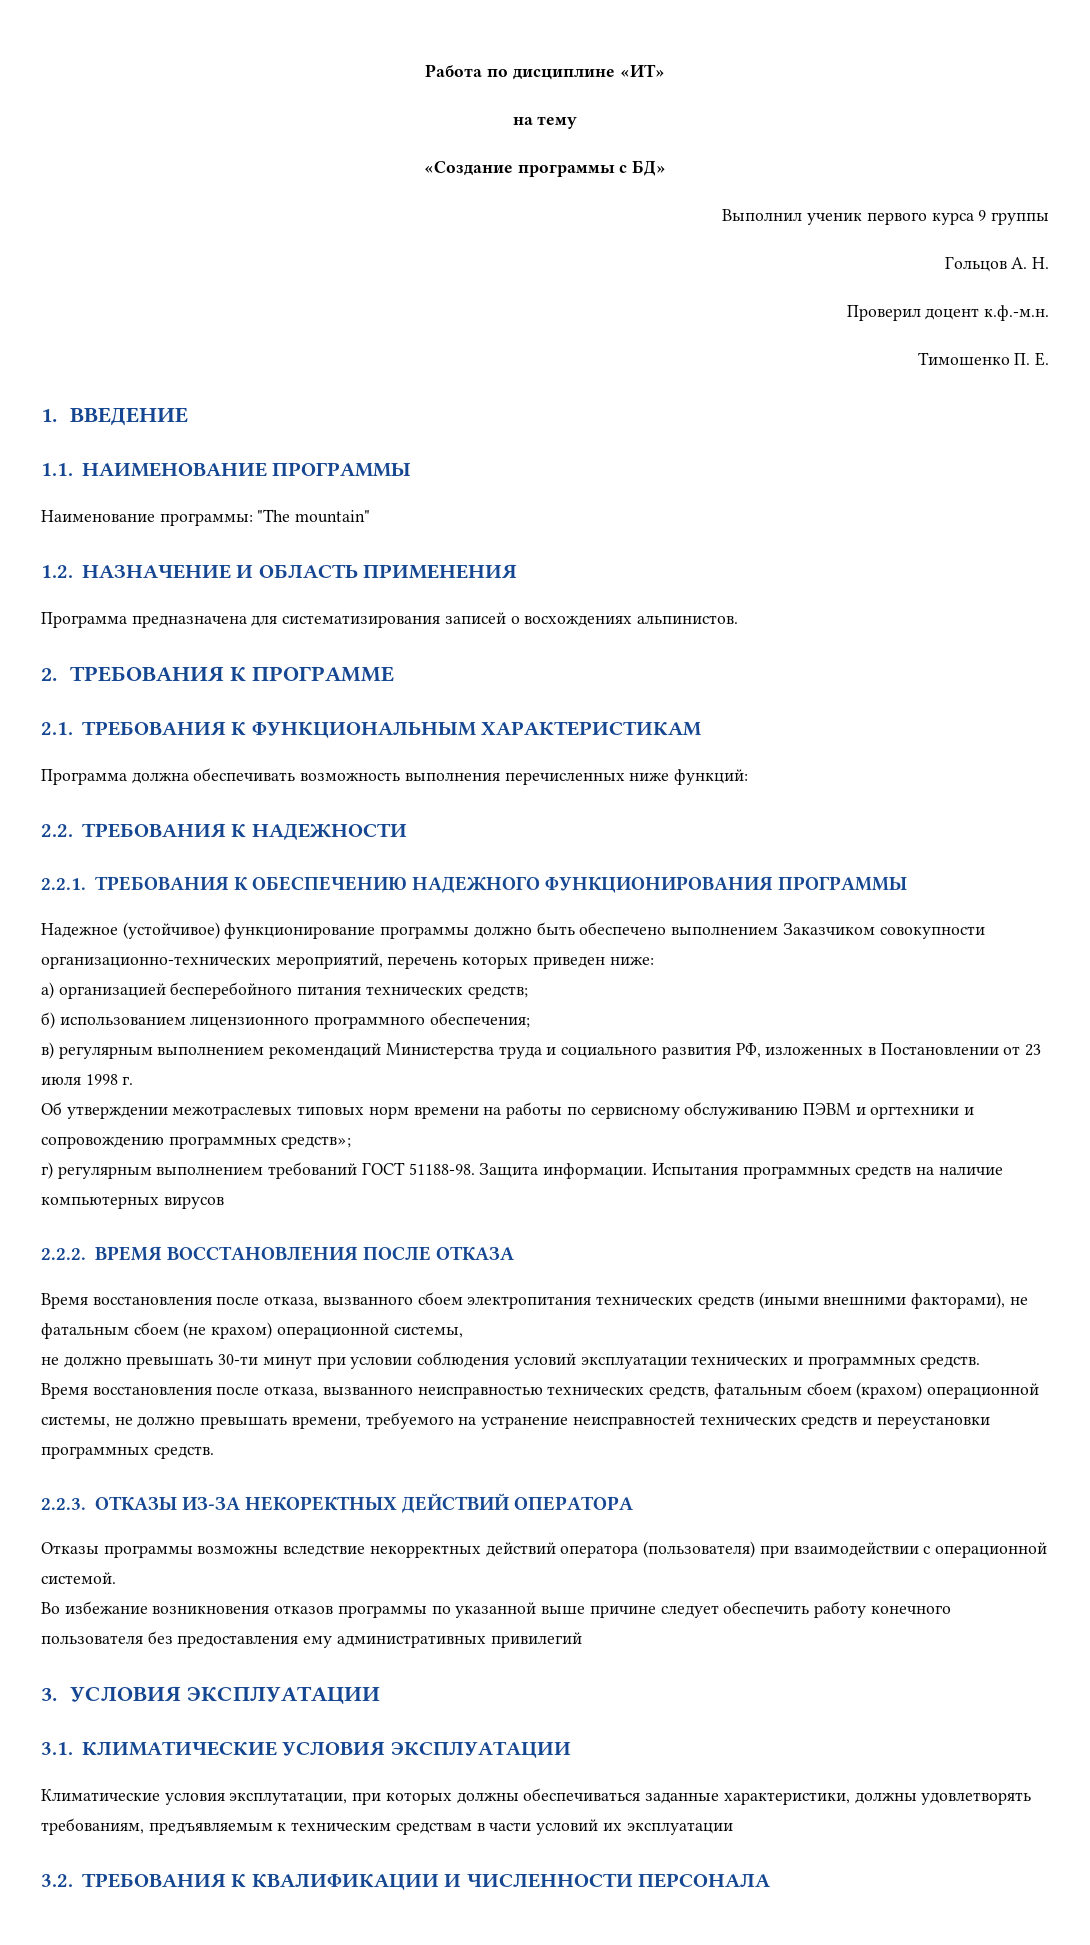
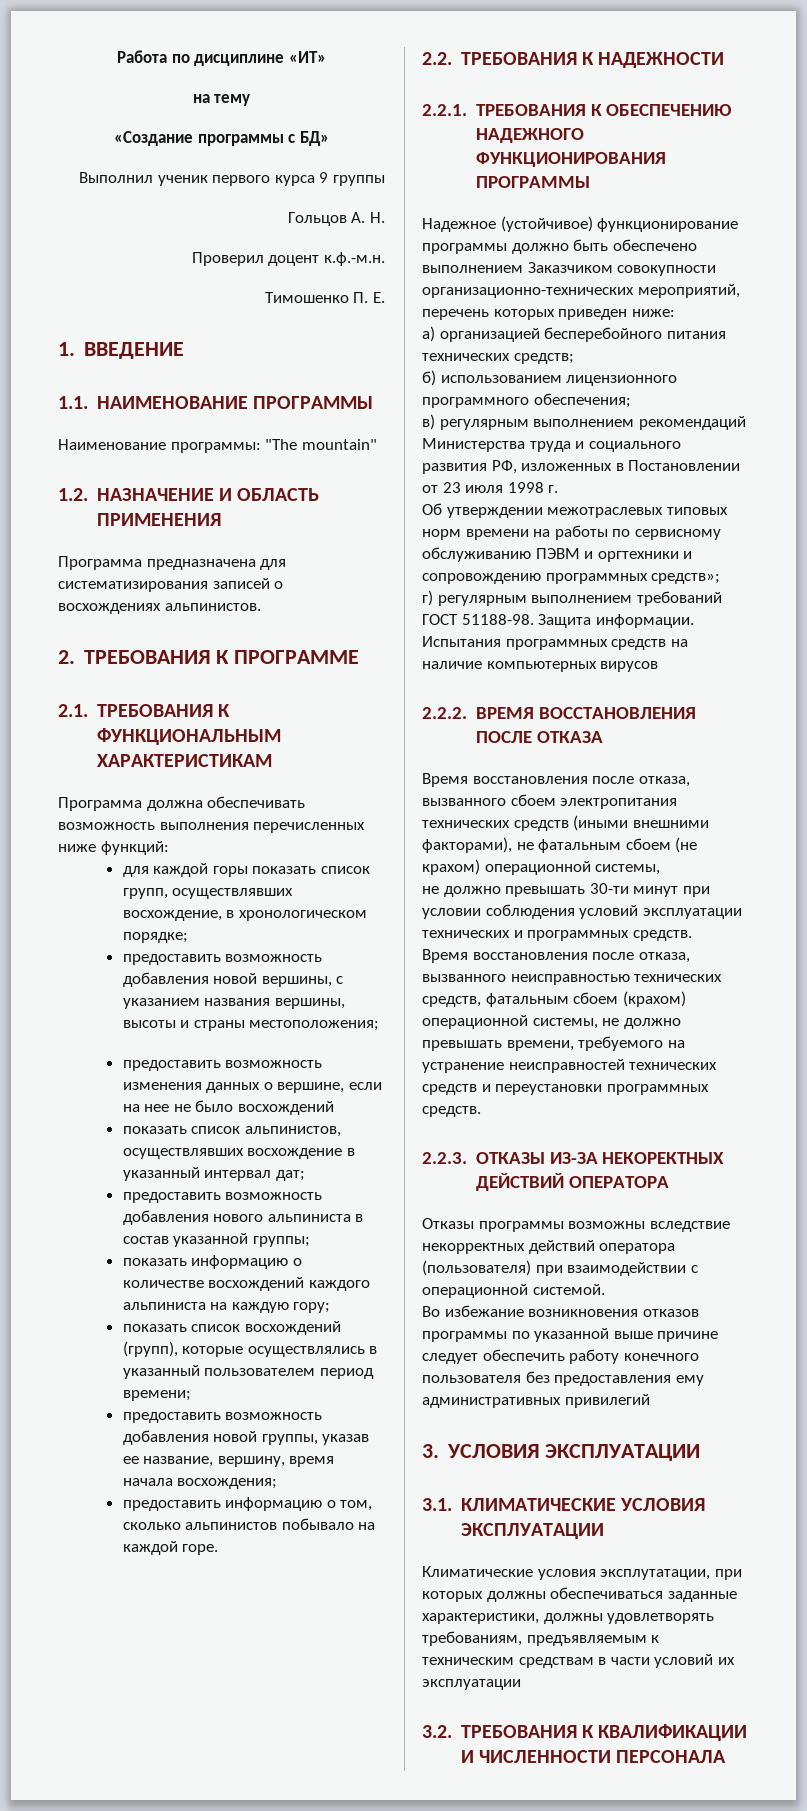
(749, 777) none -> [122,863,371,877] [122,888,294,899] [122,910,367,921] [122,932,188,943] [122,954,323,965] [122,972,344,987] [122,998,345,1009] [122,1020,380,1031] [122,1060,323,1071] [122,1082,383,1093] [122,1100,335,1115] [122,1126,341,1137] [122,1148,355,1159] [122,1167,305,1181] [122,1192,323,1203] [122,1210,364,1225] [122,1233,310,1247] [122,1255,302,1269] [122,1277,370,1291] [122,1302,331,1313] [122,1321,341,1335] [122,1341,378,1357] [122,1365,374,1379] [122,1390,191,1401] [122,1412,323,1423] [122,1430,370,1445] [122,1456,335,1467] [122,1478,278,1489] [122,1497,373,1511] [122,1518,376,1530] [122,1541,219,1555] // для каждой горы показать список групп, осуществлявших восхождение, в хронологическом порядке; // предоставить возможность добавления новой вершины, с указанием названия вершины, высоты и страны местоположения; // предоставить возможность изменения данных о вершине, если на нее не было восхождений // показать список альпинистов, осуществлявших восхождение в указанный интервал дат; // предоставить возможность добавления нового альпиниста в состав указанной группы; // показать информацию о количестве восхождений каждого альпиниста на каждую гору; // показать список восхождений (групп), которые осуществлялись в указанный пользователем период времени; // предоставить возможность добавления новой группы, указав ее название, вершину, время начала восхождения; // предоставить информацию о том, сколько альпинистов побывало на каждой горе.

